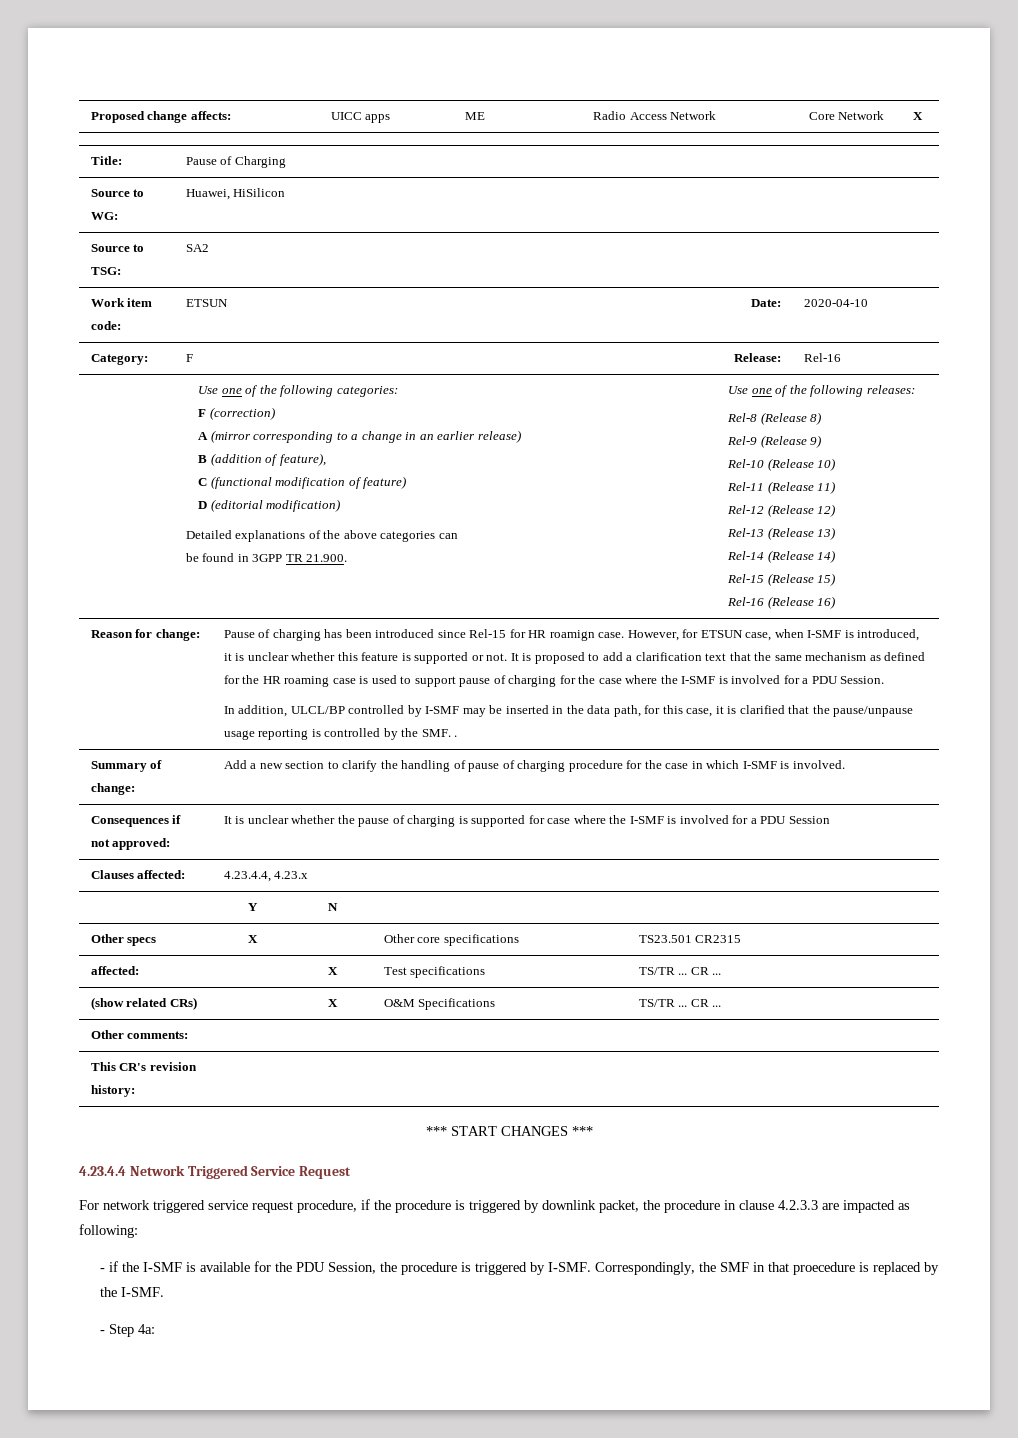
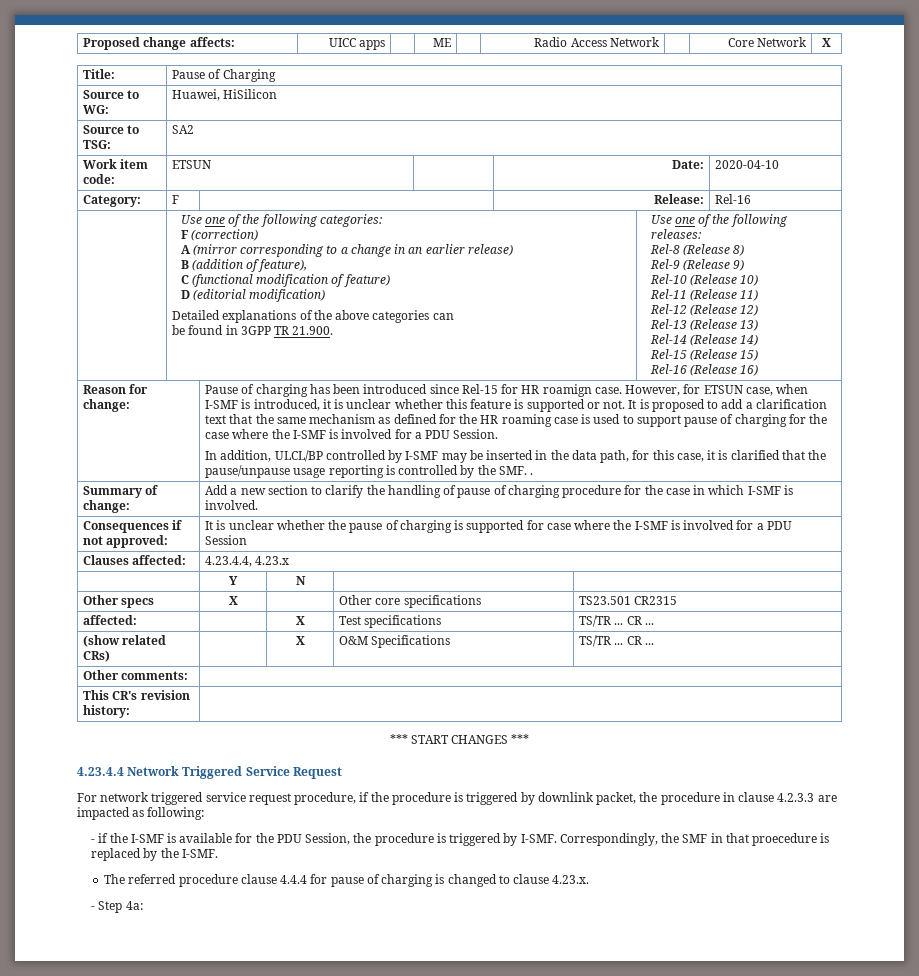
(165, 1292) none -> [104,874,590,887] // The referred procedure clause 4.4.4 for pause of charging is changed to clause 4.23.x.

